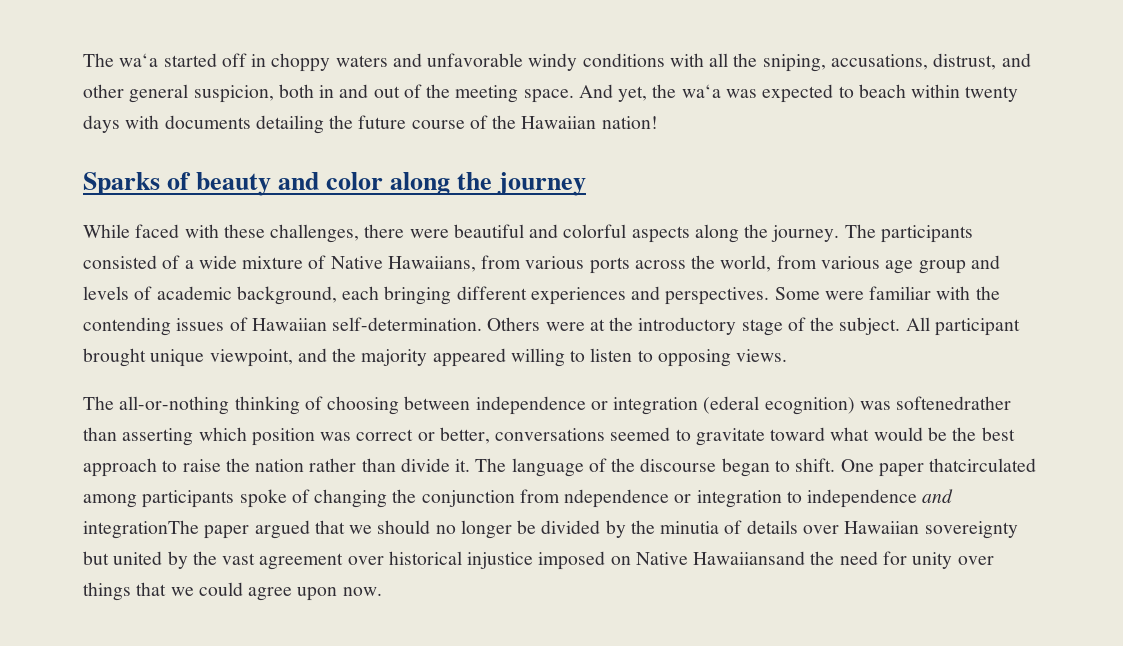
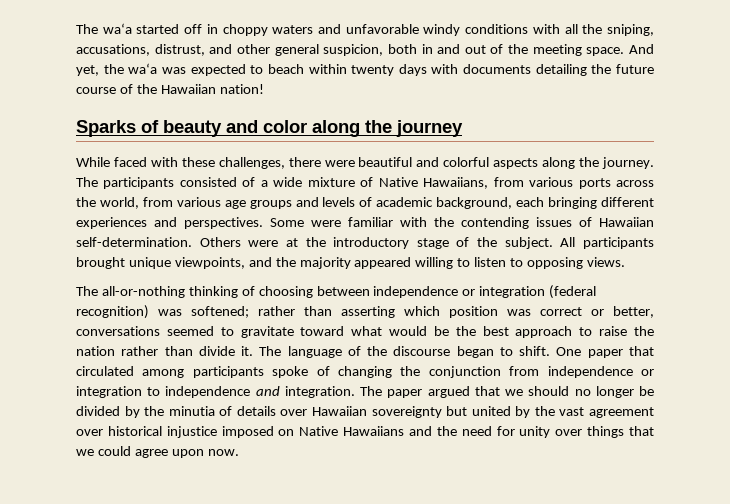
[918,260,966,274] group -> [249,200,292,209] groups
[934,318,1020,336] participant -> [582,237,654,249] participants
[209,349,293,367] viewpoint, -> [174,257,245,269] viewpoints,
[703,396,1012,415] (ederal ecognition) was softenedrather -> [549,285,597,299] [76,305,295,319] (federal recognition) was softened; rather
[929,458,1037,472] thatcirculated -> [628,346,654,356] [76,366,134,376] that circulated
[564,489,670,508] ndependence -> [547,366,633,378] independence
[83,520,199,539] integrationThe -> [284,386,383,398] integration. The
[693,551,806,565] Hawaiiansand -> [343,426,433,436] Hawaiians and

